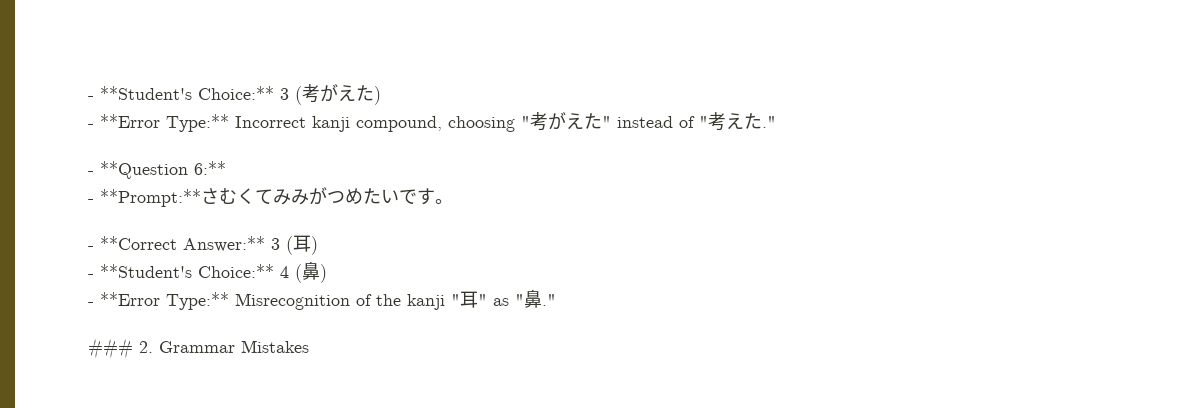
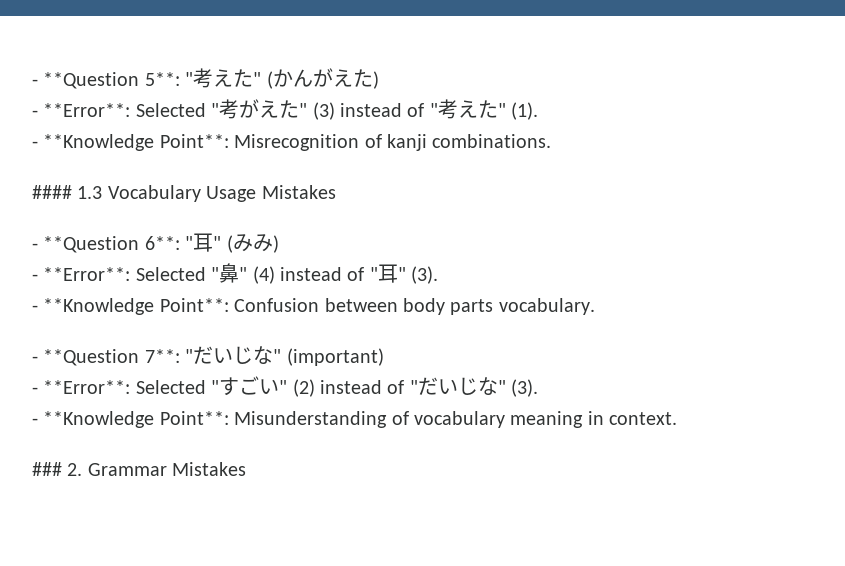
[88,84,381,105] [88,114,515,132] - **Student's Choice:** 3 (考がえた) // - **Error Type:** Incorrect kanji compound, choosing -> [32,68,379,89] [32,103,206,117] - **Question 5**: "考えた" (かんがえた) // - **Error**: Selected
(611, 122) none -> [312,102,335,120] (3)
[762,116,776,128] [88,161,226,179] [88,187,453,207] [88,235,318,255] [88,262,327,283] [88,290,556,310] ." // - **Question 6:** // - **Prompt:**さむくてみみがつめたいです。 // - **Correct Answer:** 3 (耳) // - **Student's Choice:** 4 (鼻) // - **Error Type:** Misrecognition of the kanji "耳" as "鼻." -> [497,102,539,120] [32,134,552,151] [32,185,336,202] [32,233,279,253] [32,263,439,284] [32,298,595,315] [32,346,384,366] [32,376,539,397] [32,411,678,428] " (1). // - **Knowledge Point**: Misrecognition of kanji combinations. // #### 1.3 Vocabulary Usage Mistakes // - **Question 6**: "耳" (みみ) // - **Error**: Selected "鼻" (4) instead of "耳" (3). // - **Knowledge Point**: Confusion between body parts vocabulary. // - **Question 7**: "だいじな" (important) // - **Error**: Selected "すごい" (2) instead of "だいじな" (3). // - **Knowledge Point**: Misunderstanding of vocabulary meaning in context.

